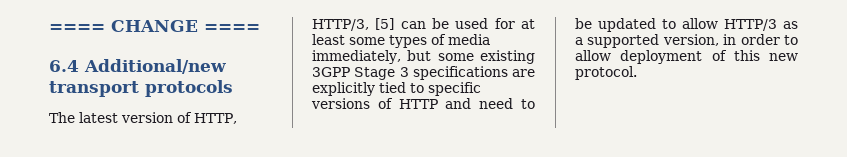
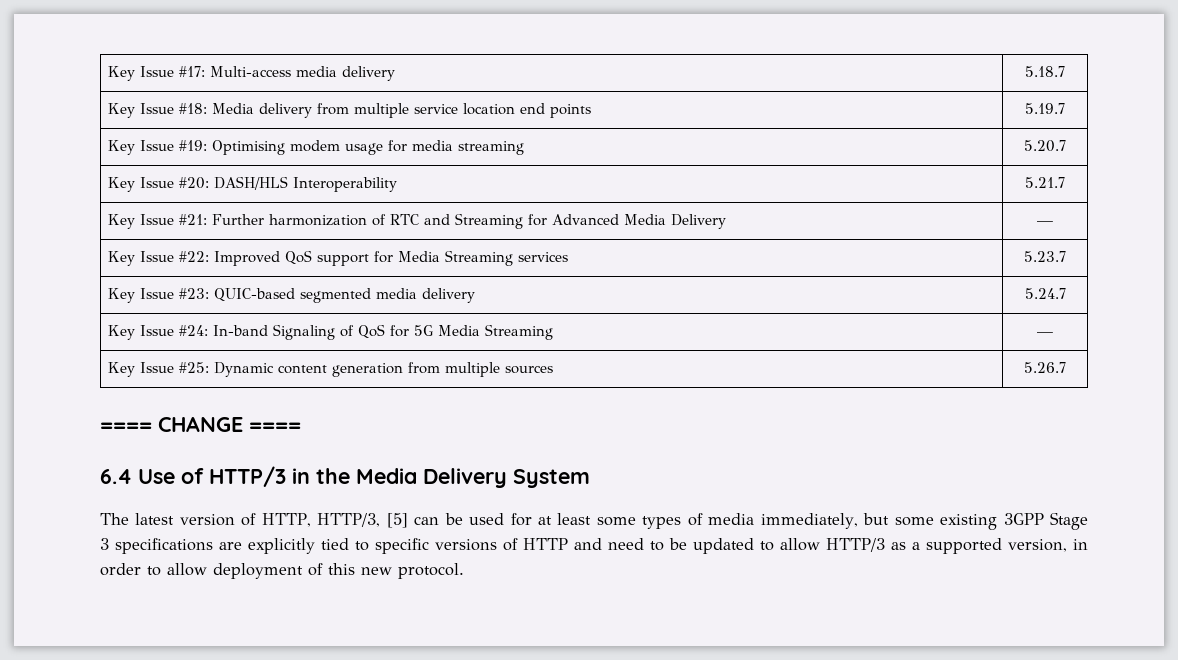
[49,20,260,32] [49,59,226,74] [49,80,233,97] ==== CHANGE ==== // 6.4 Additional/new transport protocols -> [108,66,396,81] [1025,66,1065,77] [108,103,592,118] [1025,103,1065,114] [108,140,525,155] [1024,140,1066,152] [108,176,398,192] [1025,177,1065,188] [108,213,727,229] [1037,221,1053,225] [108,250,569,266] [1024,251,1066,262] [108,288,476,303] [1024,288,1066,299] [108,324,554,340] [1037,332,1053,336] [108,362,554,377] [1024,362,1066,373] [100,416,301,432] [100,466,590,488] Key Issue #17: Multi-access media delivery | 5.18.7 // Key Issue #18: Media delivery from multiple service location end points | 5.19.7 // Key Issue #19: Optimising modem usage for media streaming | 5.20.7 // Key Issue #20: DASH/HLS Interoperability | 5.21.7 // Key Issue #21: Further harmonization of RTC and Streaming for Advanced Media Delivery | — // Key Issue #22: Improved QoS support for Media Streaming services | 5.23.7 // Key Issue #23: QUIC-based segmented media delivery | 5.24.7 // Key Issue #24: In-band Signaling of QoS for 5G Media Streaming | — // Key Issue #25: Dynamic content generation from multiple sources | 5.26.7 // ==== CHANGE ==== // 6.4 Use of HTTP/3 in the Media Delivery System

